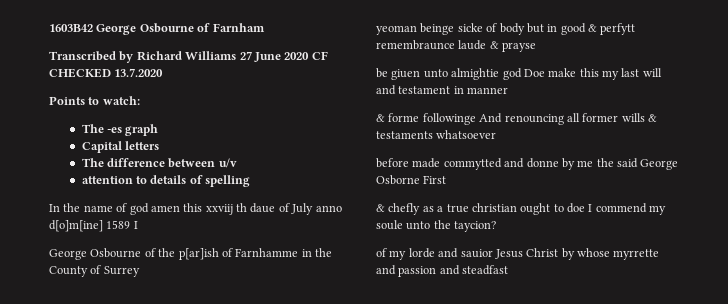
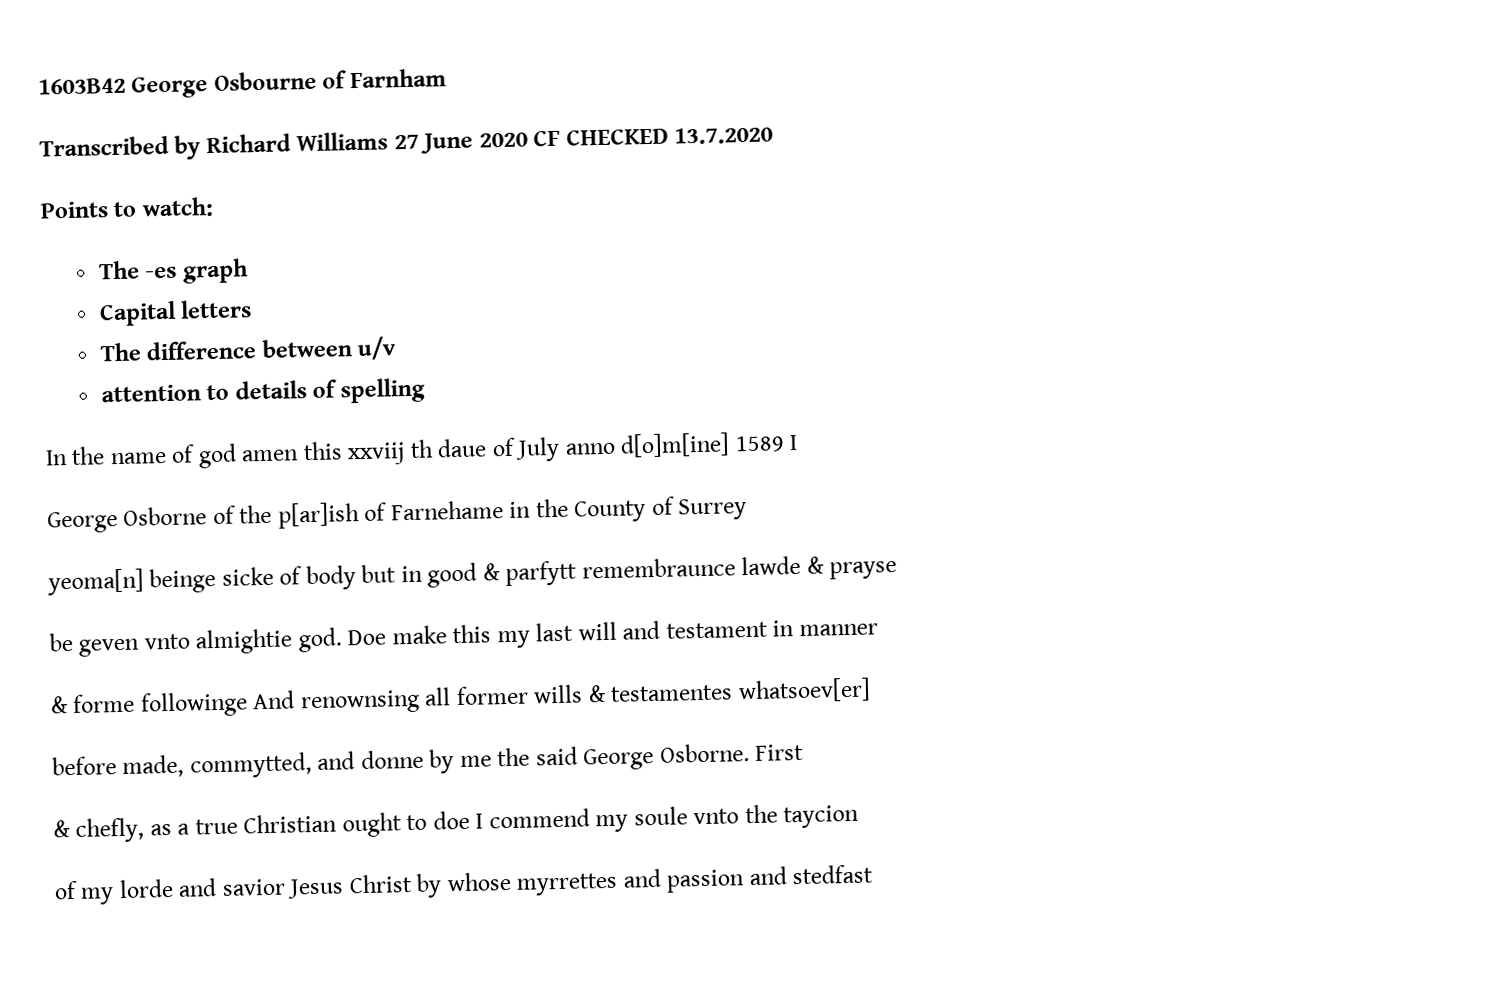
[90,248,142,258] Osbourne -> [123,506,208,526] Osborne
[235,248,299,257] Farnhamme -> [389,500,504,521] Farnehame
[376,25,417,35] yeoman -> [47,568,144,596] yeoma[n]
[600,23,636,35] [376,40,487,50] perfytt remembraunce laude -> [505,555,802,587] parfytt remembraunce lawde
[391,68,522,80] giuen unto almightie god -> [78,627,343,657] geven vnto almightie god.
[504,114,564,125] renouncing -> [299,689,420,715] renownsing
[376,130,497,139] testaments whatsoever -> [610,677,871,704] testamentes whatsoev[er]
[412,158,502,170] made commytted -> [122,752,312,779] made, commytted,
[376,175,420,185] Osborne -> [659,743,750,763] Osborne.
[388,203,421,215] chefly -> [75,817,145,843] chefly,
[471,203,517,212] christian -> [243,813,338,834] Christian
[406,220,497,232] unto the taycion? -> [693,804,860,829] vnto the taycion
[460,249,493,258] sauior -> [221,878,286,896] savior
[613,249,660,260] myrrette -> [516,872,619,896] myrrettes
[462,265,509,275] steadfast -> [792,864,874,885] stedfast

